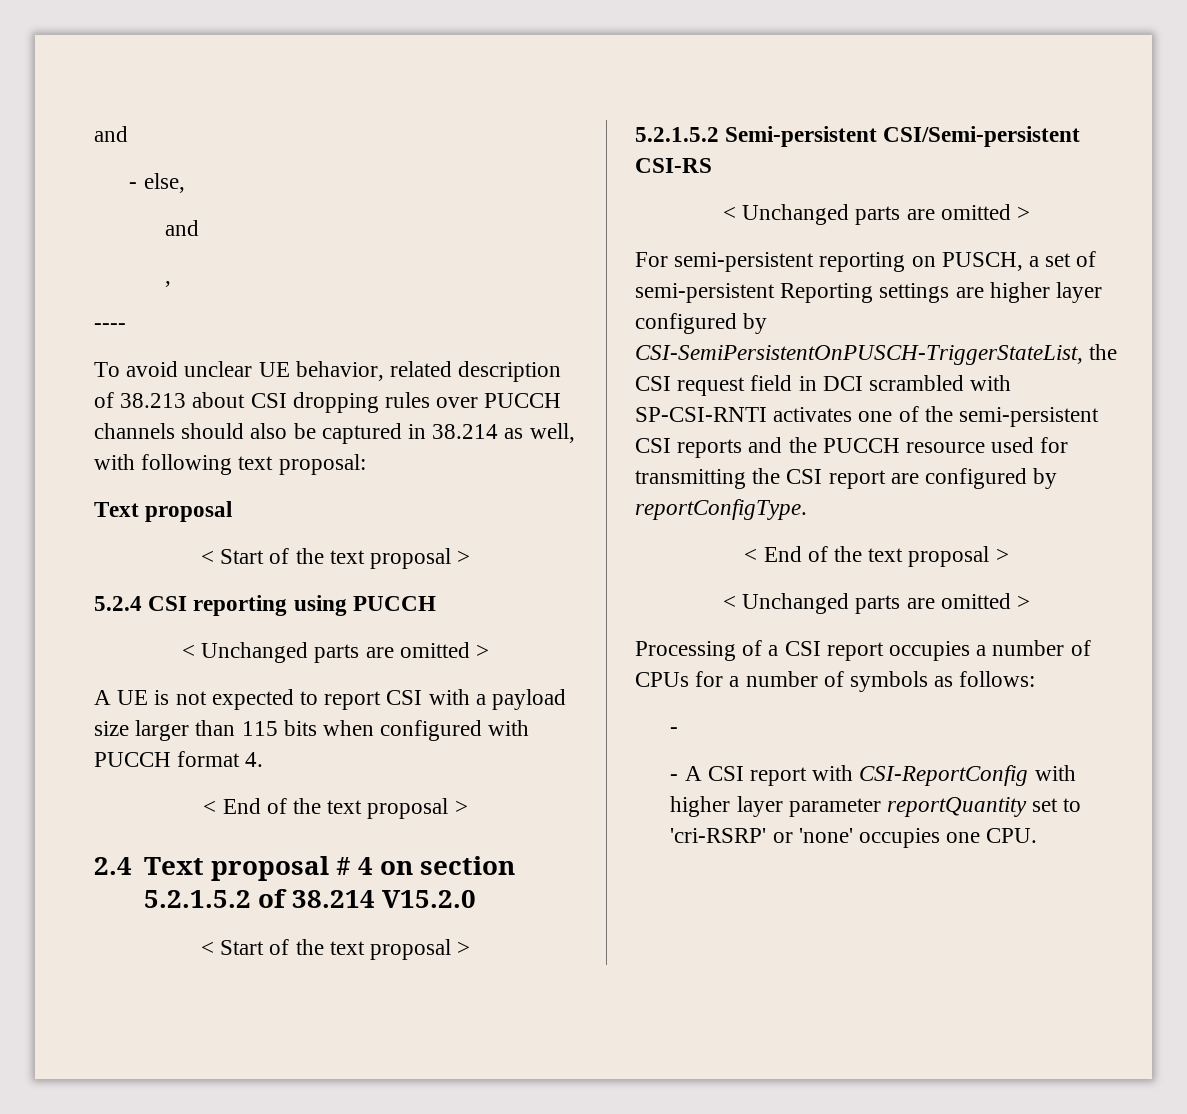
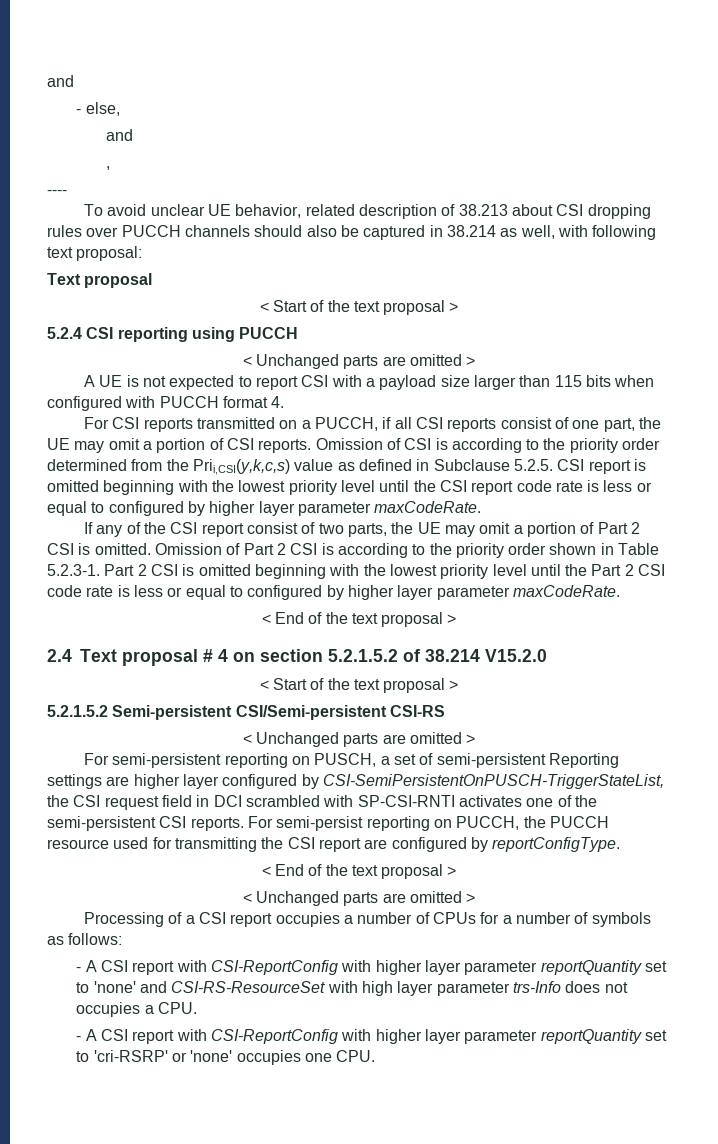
(264, 759) none -> [84,417,661,432] [47,438,661,453] [47,459,646,475] [47,480,652,495] [47,501,482,516] [84,522,640,537] [47,543,660,558] [47,564,666,579] [47,585,620,600] // For CSI reports transmitted on a PUCCH, if all CSI reports consist of one part, the UE may omit a portion of CSI reports. Omission of CSI is according to the priority order determined from the Prii,CSI(y,k,c,s) value as defined in Subclause 5.2.5. CSI report is omitted beginning with the lowest priority level until the CSI report code rate is less or equal to configured by higher layer parameter maxCodeRate. // If any of the CSI report consist of two parts, the UE may omit a portion of Part 2 CSI is omitted. Omission of Part 2 CSI is according to the priority order shown in Table 5.2.3-1. Part 2 CSI is omitted beginning with the lowest priority level until the Part 2 CSI code rate is less or equal to configured by higher layer parameter maxCodeRate.
[677,437,783,458] reports and -> [190,816,520,831] reports. For semi-persist reporting on PUCCH,
(679, 730) none -> [85,960,667,975] [76,981,628,996] [76,1002,197,1017] A CSI report with CSI-ReportConfig with higher layer parameter reportQuantity set to 'none' and CSI-RS-ResourceSet with high layer parameter trs-Info does not occupies a CPU.

